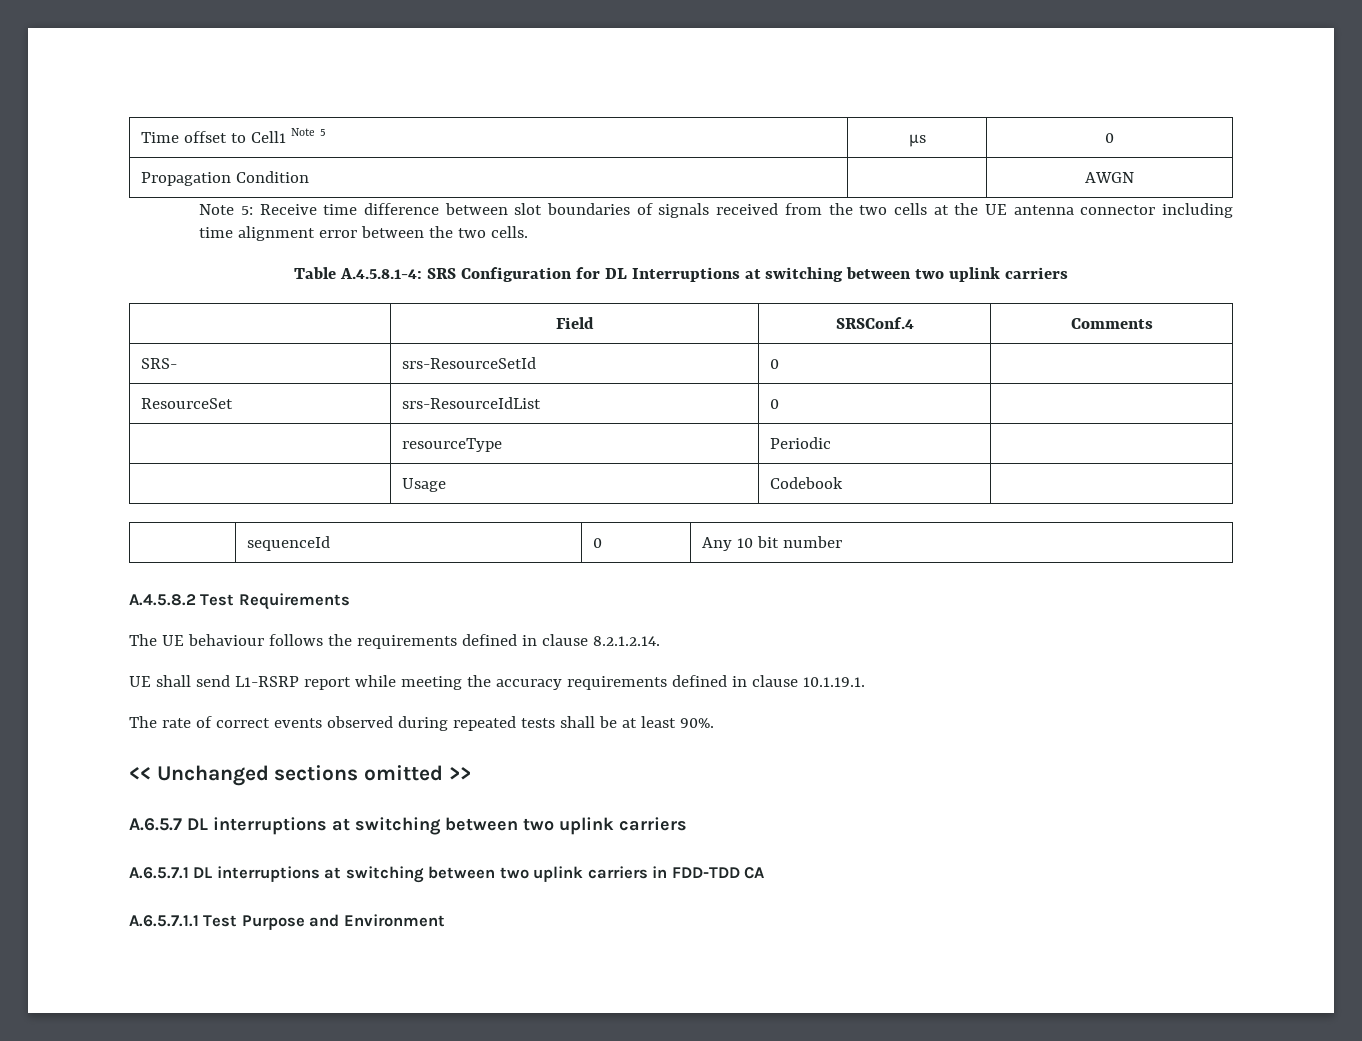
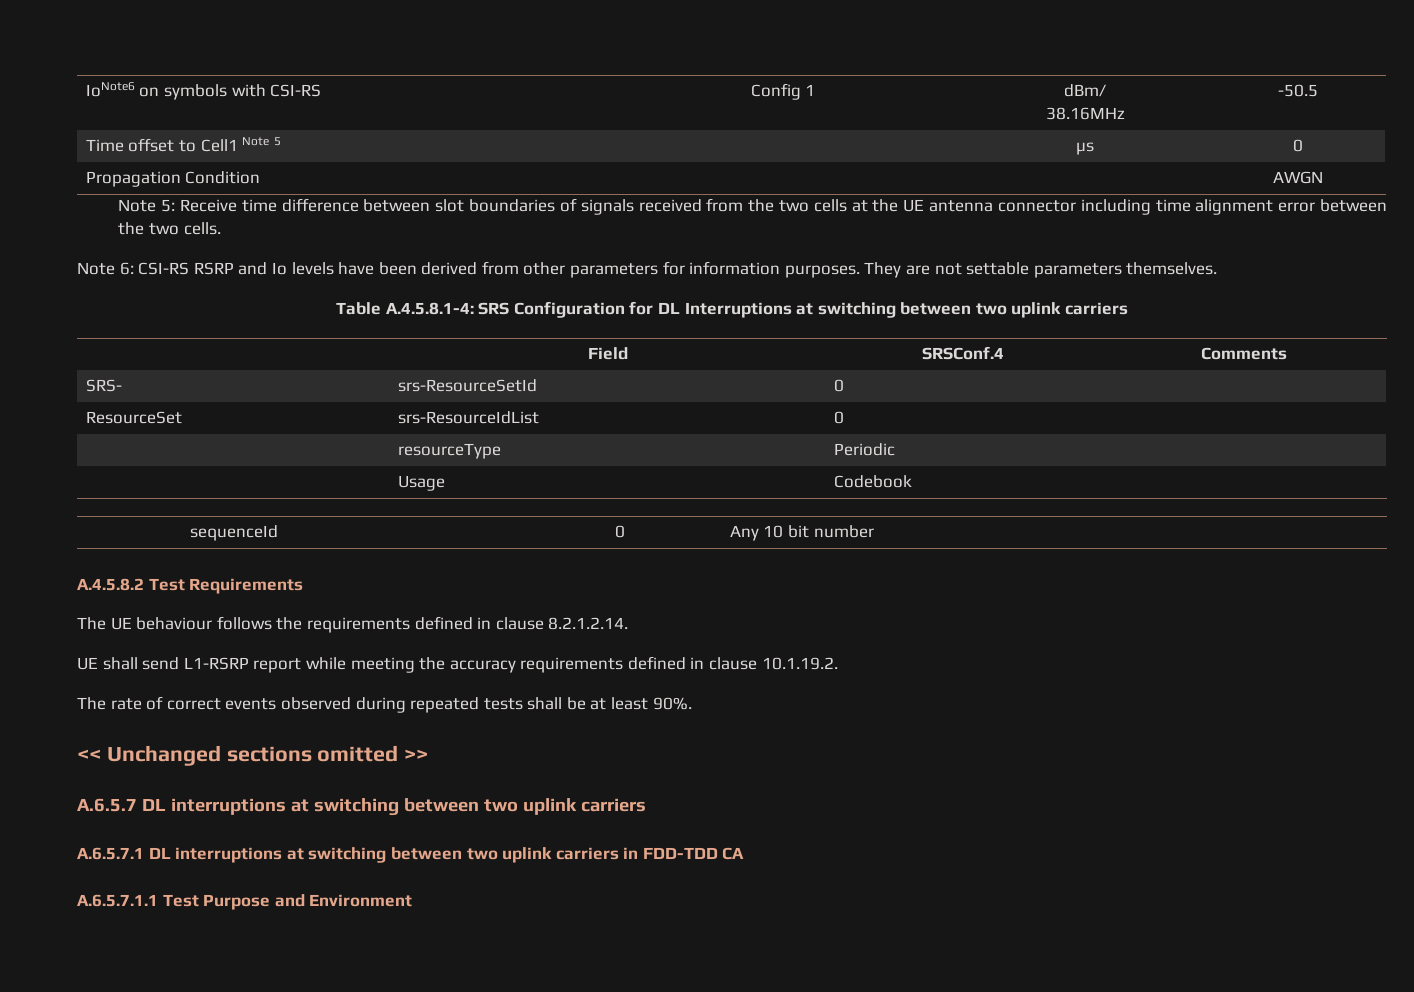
(141, 137) none -> [85,82,322,100] [750,83,816,100] [1064,84,1106,97] [1045,107,1125,120] [1278,84,1318,97] IoNote6 on symbols with CSI-RS | Config 1 | dBm/ // 38.16MHz | -50.5 //
(529, 232) none -> [77,261,1218,278] // Note 6: CSI-RS RSRP and Io levels have been derived from other parameters for information purposes. They are not settable parameters themselves.
[802,677,865,687] 10.1.19.1. -> [761,657,838,670] 10.1.19.2.

